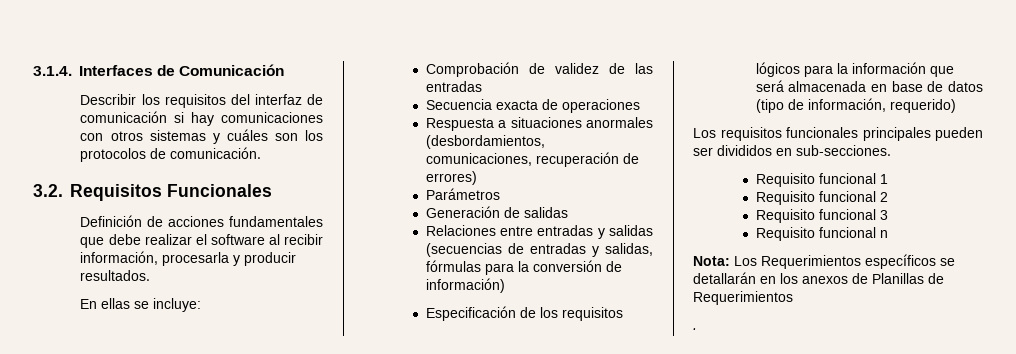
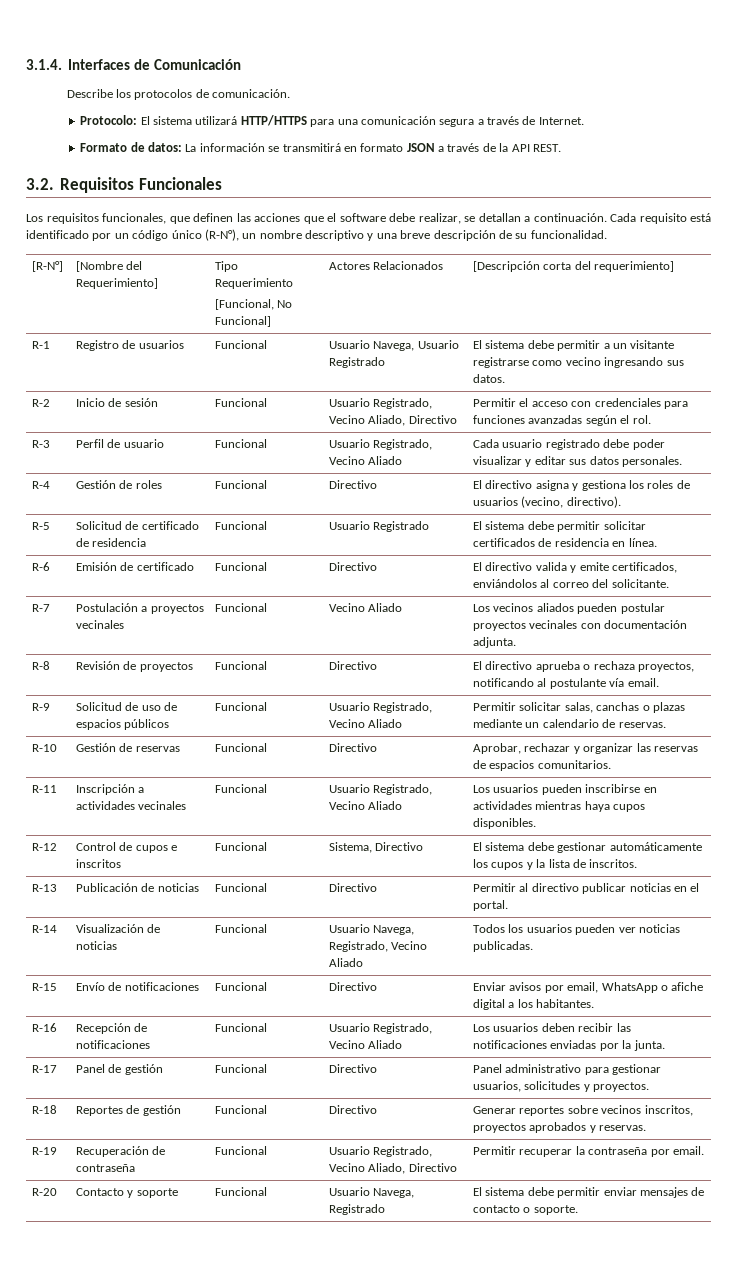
[80,94,323,108] [80,111,323,126] [80,129,323,144] [80,147,262,162] [33,184,272,201] [80,215,323,227] [80,234,323,248] [80,251,297,266] [80,270,151,281] [80,298,202,312] [425,62,653,77] [425,81,482,92] [425,99,640,113] [425,117,653,131] [425,135,545,149] [425,152,639,167] [425,171,477,185] [425,188,500,200] [425,206,568,218] [425,225,653,239] [425,243,653,257] [425,260,622,275] [425,278,505,293] [425,306,623,321] [755,62,954,77] [755,80,983,92] [755,98,956,113] [693,127,983,141] [693,145,891,156] [755,173,888,187] [755,191,888,205] [755,209,888,223] [755,227,888,241] [693,254,955,269] [693,272,944,284] [693,291,793,305] [693,328,697,330] Describir los requisitos del interfaz de comunicación si hay comunicaciones con otros sistemas y cuáles son los protocolos de comunicación. // 3.2. Requisitos Funcionales // Definición de acciones fundamentales que debe realizar el software al recibir información, procesarla y producir resultados. // En ellas se incluye: // Comprobación de validez de las entradas // Secuencia exacta de operaciones // Respuesta a situaciones anormales (desbordamientos, comunicaciones, recuperación de errores) // Parámetros // Generación de salidas // Relaciones entre entradas y salidas (secuencias de entradas y salidas, fórmulas para la conversión de información) // Especificación de los requisitos lógicos para la información que será almacenada en base de datos (tipo de información, requerido) // Los requisitos funcionales principales pueden ser divididos en sub-secciones. // Requisito funcional 1 // Requisito funcional 2 // Requisito funcional 3 // Requisito funcional n // Nota: Los Requerimientos específicos se detallarán en los anexos de Planillas de Requerimientos // . -> [66,89,291,100] [80,115,584,127] [80,142,561,152] [26,177,222,193] [26,213,711,224] [26,229,607,241] [32,261,64,272] [76,261,143,272] [76,278,159,289] [215,261,239,272] [215,278,294,289] [215,299,293,310] [215,316,272,327] [329,261,444,270] [473,261,675,272] [32,341,51,349] [76,340,184,351] [215,340,268,349] [329,340,459,351] [329,357,386,368] [473,340,675,351] [473,357,684,368] [473,374,506,383] [32,399,51,407] [76,398,158,407] [215,398,268,407] [329,398,433,409] [329,415,457,426] [473,398,688,409] [473,415,651,426] [32,440,51,448] [76,439,164,448] [215,439,268,448] [329,439,433,450] [329,456,403,465] [473,439,665,450] [473,456,682,467] [32,481,51,489] [76,480,162,489] [215,480,268,489] [329,480,378,489] [473,480,690,491] [473,496,621,508] [32,522,51,530] [76,521,199,530] [76,538,147,547] [215,521,268,530] [329,521,430,532] [473,521,646,532] [473,538,657,547] [32,562,51,571] [76,562,194,571] [215,562,268,571] [329,562,378,571] [473,562,677,573] [473,579,669,588] [32,604,51,612] [76,603,204,614] [76,620,125,629] [215,603,268,612] [329,603,403,612] [473,603,665,614] [473,620,688,631] [473,637,517,648] [32,661,51,670] [76,661,193,672] [215,661,268,670] [329,661,378,670] [473,661,694,672] [473,678,659,689] [32,703,51,711] [76,702,178,711] [76,719,170,730] [215,702,268,711] [329,702,433,713] [329,719,403,728] [473,702,685,713] [473,719,666,728] [32,744,58,752] [76,743,180,752] [215,743,268,752] [329,743,378,752] [473,743,698,754] [473,760,611,771] [32,785,58,793] [76,784,145,795] [76,801,187,810] [215,784,268,793] [329,784,433,795] [329,801,403,810] [473,784,657,795] [473,801,646,812] [473,818,537,829] [32,843,58,851] [76,842,178,853] [76,859,122,868] [215,842,268,851] [329,842,424,853] [473,842,702,853] [473,859,638,870] [32,884,58,892] [76,883,199,892] [215,883,268,892] [329,883,378,892] [473,883,700,894] [473,900,509,911] [32,925,58,933] [76,924,161,933] [76,941,118,950] [215,924,268,933] [329,924,415,935] [329,941,428,952] [329,958,364,967] [473,924,680,935] [473,941,534,952] [32,983,58,991] [76,982,199,991] [215,982,268,991] [329,982,378,991] [473,982,704,993] [473,999,595,1010] [32,1023,58,1032] [76,1023,148,1034] [76,1040,151,1049] [215,1023,268,1032] [329,1023,433,1034] [329,1040,403,1049] [473,1023,631,1032] [473,1040,665,1051] [32,1065,58,1073] [76,1064,163,1075] [215,1064,268,1073] [329,1064,378,1073] [473,1064,662,1075] [473,1081,650,1092] [32,1105,58,1114] [76,1105,181,1116] [215,1105,268,1114] [329,1105,378,1114] [473,1105,693,1116] [473,1122,647,1133] [32,1147,58,1155] [76,1146,166,1157] [76,1164,136,1172] [215,1146,268,1155] [329,1146,433,1157] [329,1163,457,1174] [473,1146,704,1157] [32,1188,58,1196] [76,1188,178,1198] [215,1187,268,1196] [329,1187,415,1198] [329,1204,386,1215] [473,1187,705,1198] [473,1205,578,1215] Describe los protocolos de comunicación. // Protocolo: El sistema utilizará HTTP/HTTPS para una comunicación segura a través de Internet. // Formato de datos: La información se transmitirá en formato JSON a través de la API REST. // 3.2. Requisitos Funcionales // Los requisitos funcionales, que definen las acciones que el software debe realizar, se detallan a continuación. Cada requisito está identificado por un código único (R-N°), un nombre descriptivo y una breve descripción de su funcionalidad. // [R-N°] | [Nombre del Requerimiento] | Tipo Requerimiento // [Funcional, No Funcional] | Actores Relacionados | [Descripción corta del requerimiento] // R-1 | Registro de usuarios | Funcional | Usuario Navega, Usuario Registrado | El sistema debe permitir a un visitante registrarse como vecino ingresando sus datos. // R-2 | Inicio de sesión | Funcional | Usuario Registrado, Vecino Aliado, Directivo | Permitir el acceso con credenciales para funciones avanzadas según el rol. // R-3 | Perfil de usuario | Funcional | Usuario Registrado, Vecino Aliado | Cada usuario registrado debe poder visualizar y editar sus datos personales. // R-4 | Gestión de roles | Funcional | Directivo | El directivo asigna y gestiona los roles de usuarios (vecino, directivo). // R-5 | Solicitud de certificado de residencia | Funcional | Usuario Registrado | El sistema debe permitir solicitar certificados de residencia en línea. // R-6 | Emisión de certificado | Funcional | Directivo | El directivo valida y emite certificados, enviándolos al correo del solicitante. // R-7 | Postulación a proyectos vecinales | Funcional | Vecino Aliado | Los vecinos aliados pueden postular proyectos vecinales con documentación adjunta. // R-8 | Revisión de proyectos | Funcional | Directivo | El directivo aprueba o rechaza proyectos, notificando al postulante vía email. // R-9 | Solicitud de uso de espacios públicos | Funcional | Usuario Registrado, Vecino Aliado | Permitir solicitar salas, canchas o plazas mediante un calendario de reservas. // R-10 | Gestión de reservas | Funcional | Directivo | Aprobar, rechazar y organizar las reservas de espacios comunitarios. // R-11 | Inscripción a actividades vecinales | Funcional | Usuario Registrado, Vecino Aliado | Los usuarios pueden inscribirse en actividades mientras haya cupos disponibles. // R-12 | Control de cupos e inscritos | Funcional | Sistema, Directivo | El sistema debe gestionar automáticamente los cupos y la lista de inscritos. // R-13 | Publicación de noticias | Funcional | Directivo | Permitir al directivo publicar noticias en el portal. // R-14 | Visualización de noticias | Funcional | Usuario Navega, Registrado, Vecino Aliado | Todos los usuarios pueden ver noticias publicadas. // R-15 | Envío de notificaciones | Funcional | Directivo | Enviar avisos por email, WhatsApp o afiche digital a los habitantes. // R-16 | Recepción de notificaciones | Funcional | Usuario Registrado, Vecino Aliado | Los usuarios deben recibir las notificaciones enviadas por la junta. // R-17 | Panel de gestión | Funcional | Directivo | Panel administrativo para gestionar usuarios, solicitudes y proyectos. // R-18 | Reportes de gestión | Funcional | Directivo | Generar reportes sobre vecinos inscritos, proyectos aprobados y reservas. // R-19 | Recuperación de contraseña | Funcional | Usuario Registrado, Vecino Aliado, Directivo | Permitir recuperar la contraseña por email. // R-20 | Contacto y soporte | Funcional | Usuario Navega, Registrado | El sistema debe permitir enviar mensajes de contacto o soporte.

